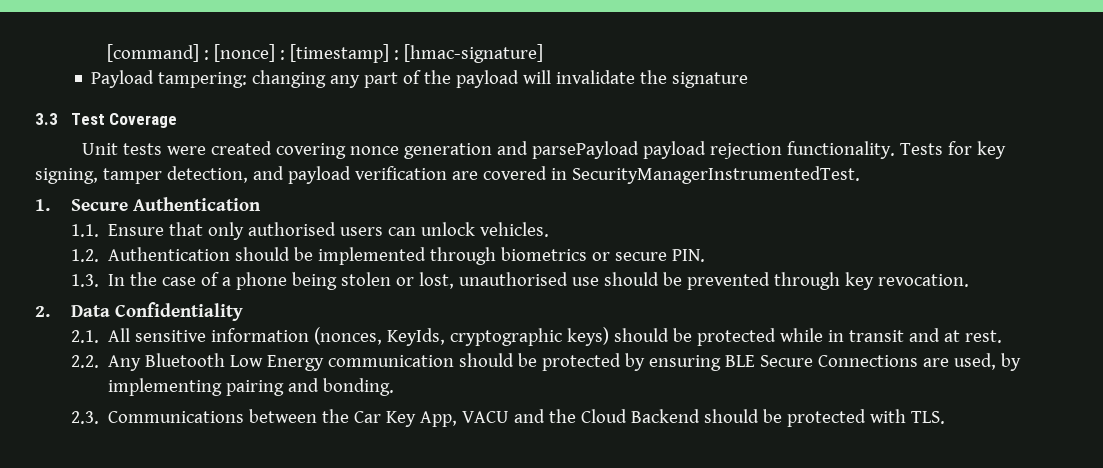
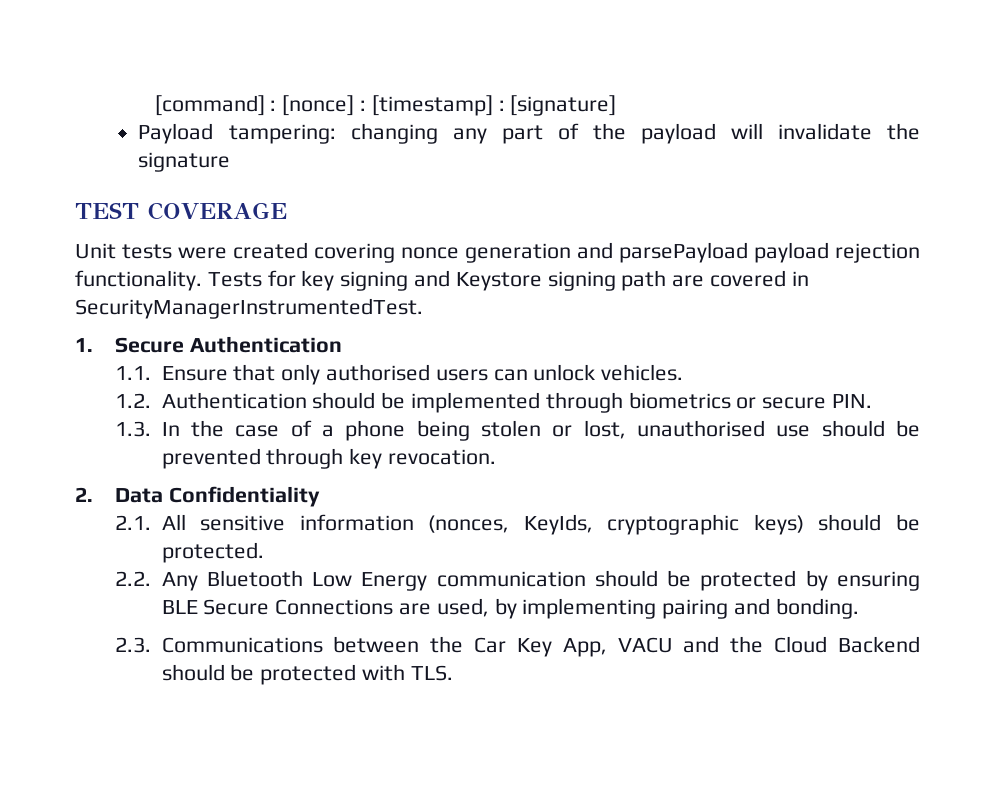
[403,44,543,63] [hmac-signature] -> [510,95,617,116] [signature]
[35,113,178,128] 3.3 Test Coverage -> [75,202,287,220] TEST COVERAGE
[35,166,447,184] signing, tamper detection, and payload verification -> [340,270,667,291] signing and Keystore signing path
[697,328,1002,346] protected while in transit and at rest. -> [161,542,264,563] protected.

